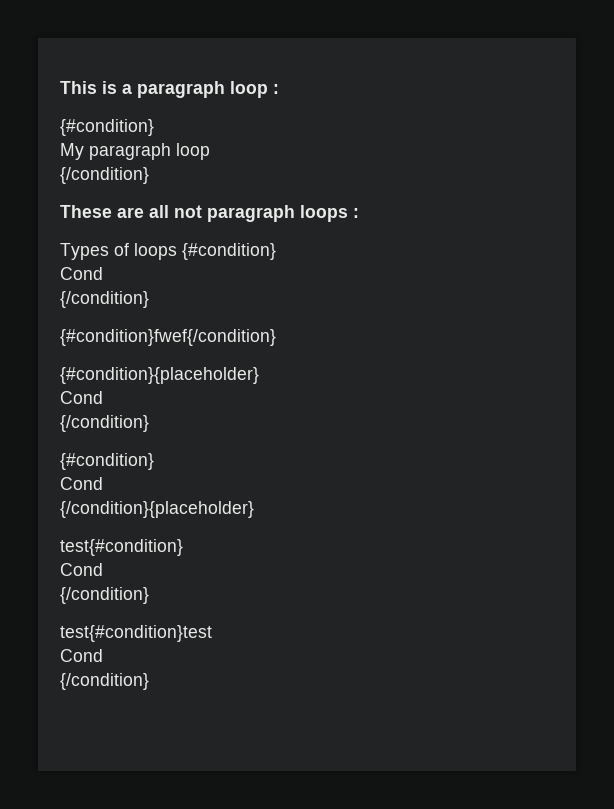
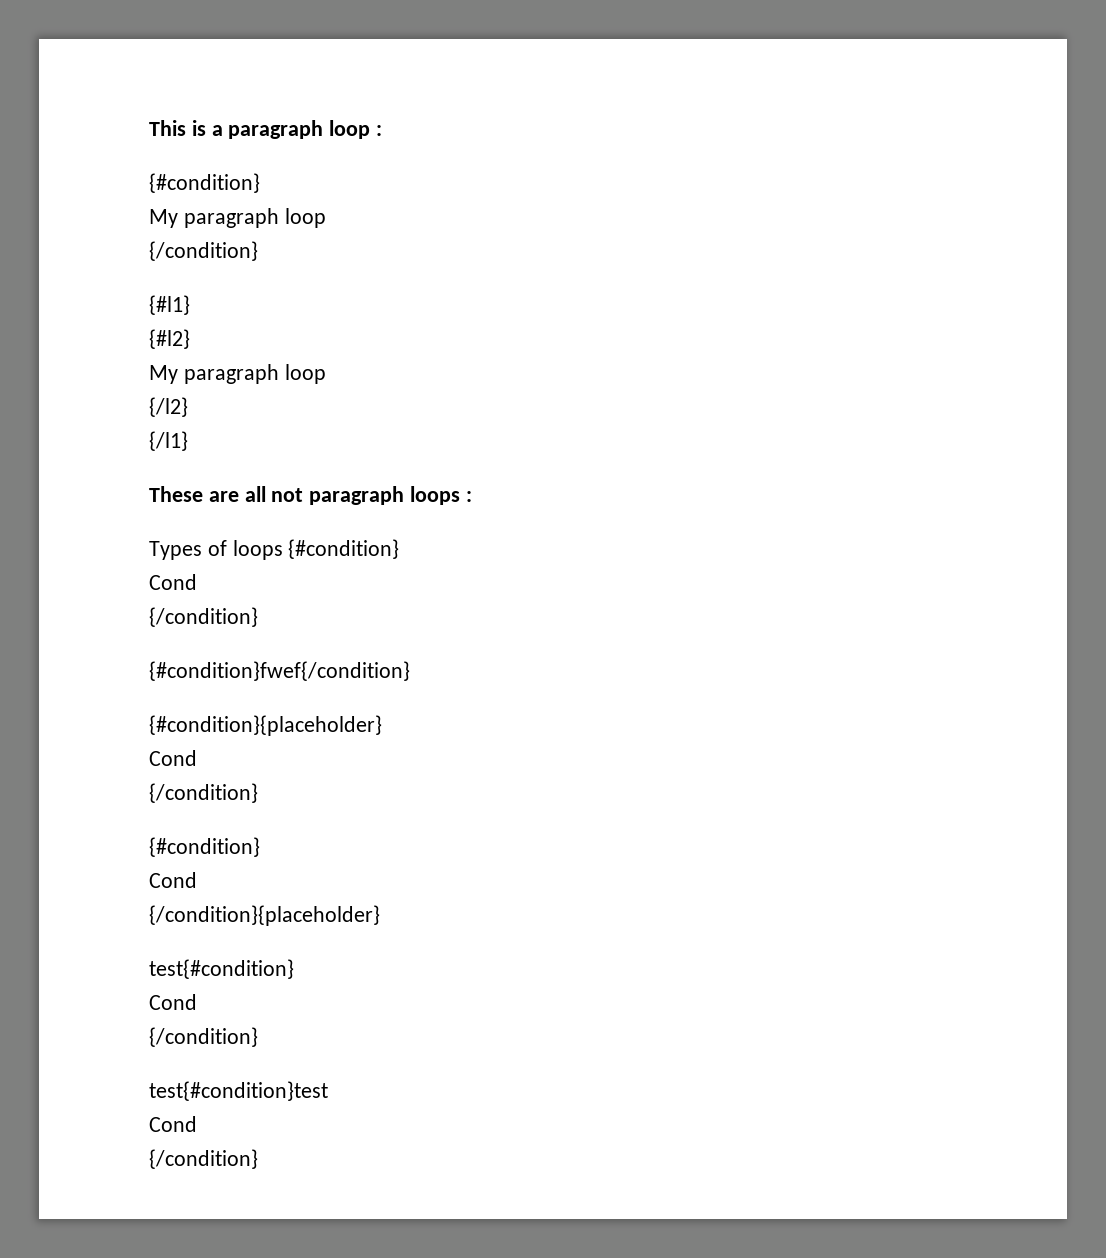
(149, 175) none -> [149,295,190,315] [149,329,190,349] [149,364,326,384] [149,397,188,417] [149,431,188,451] // {#l1} // {#l2} // My paragraph loop // {/l2} // {/l1}

